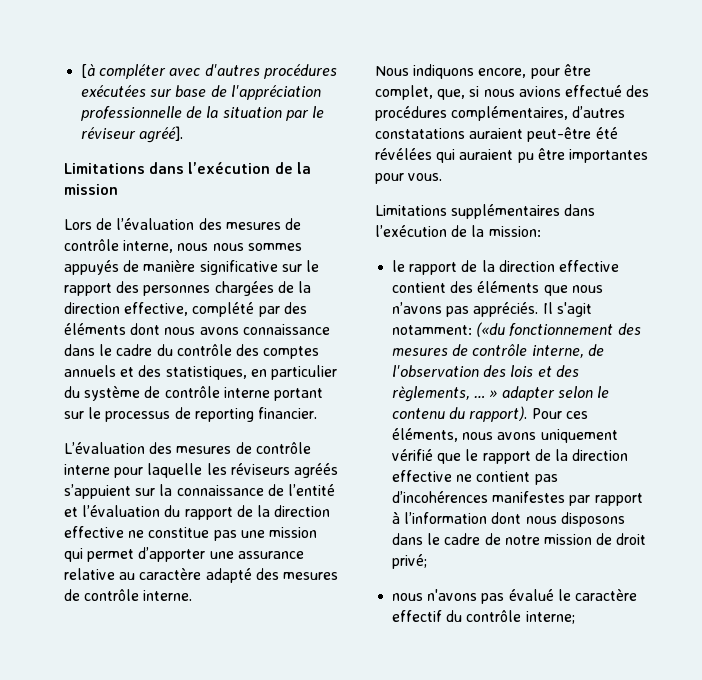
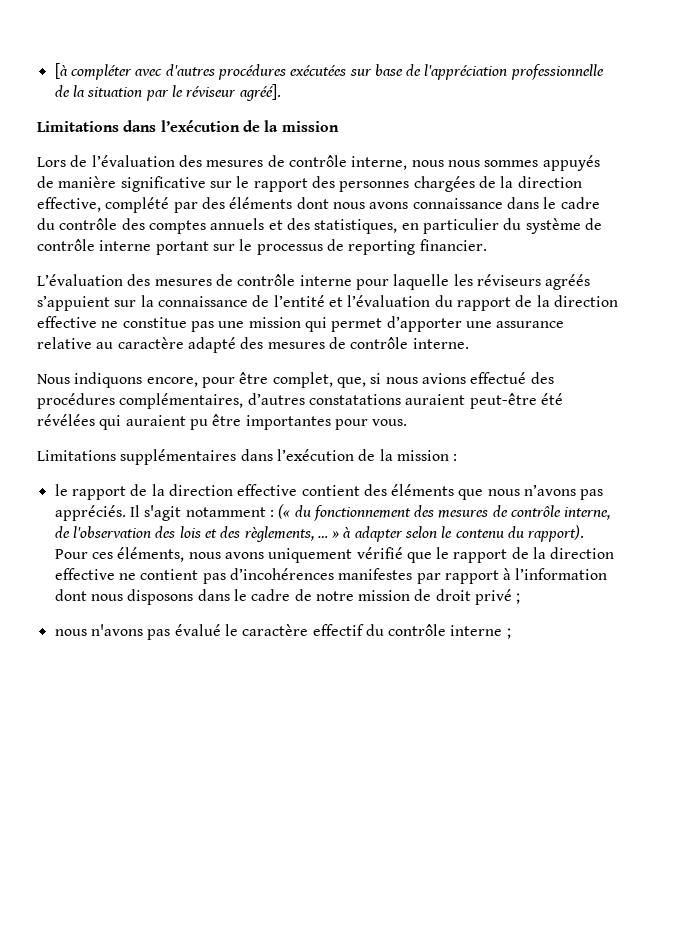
[488,226,541,237] mission: -> [396,450,458,461] mission :
[392,322,506,337] notamment: («du -> [185,504,311,519] notamment : (« du
(498, 394) none -> [343,527,352,538] à
[392,554,428,569] privé; -> [475,589,521,605] privé ;
[525,611,575,624] interne; -> [450,625,511,639] interne ;

